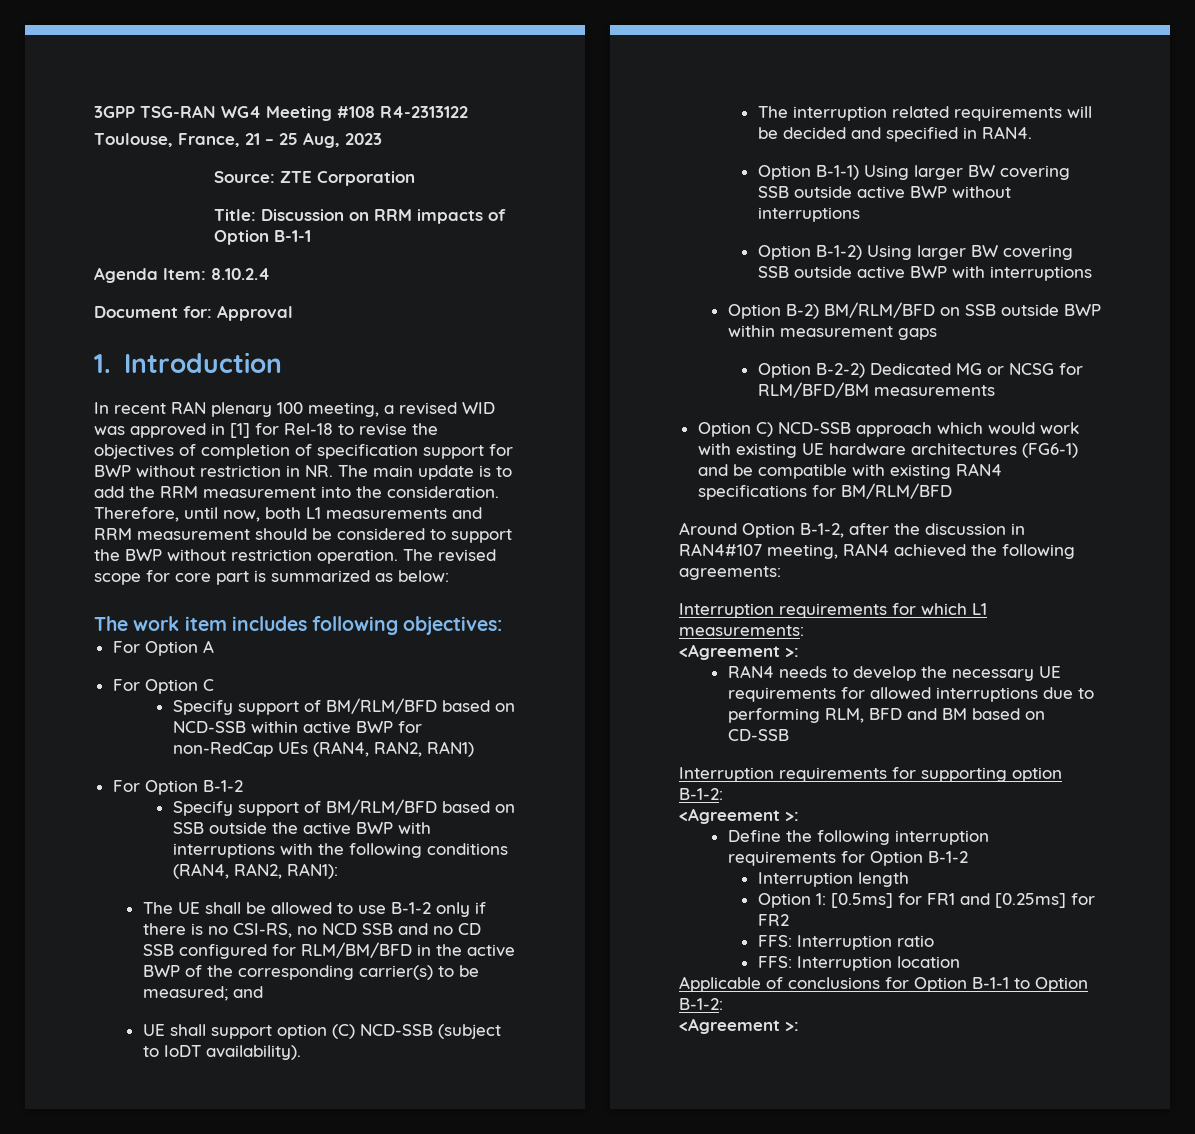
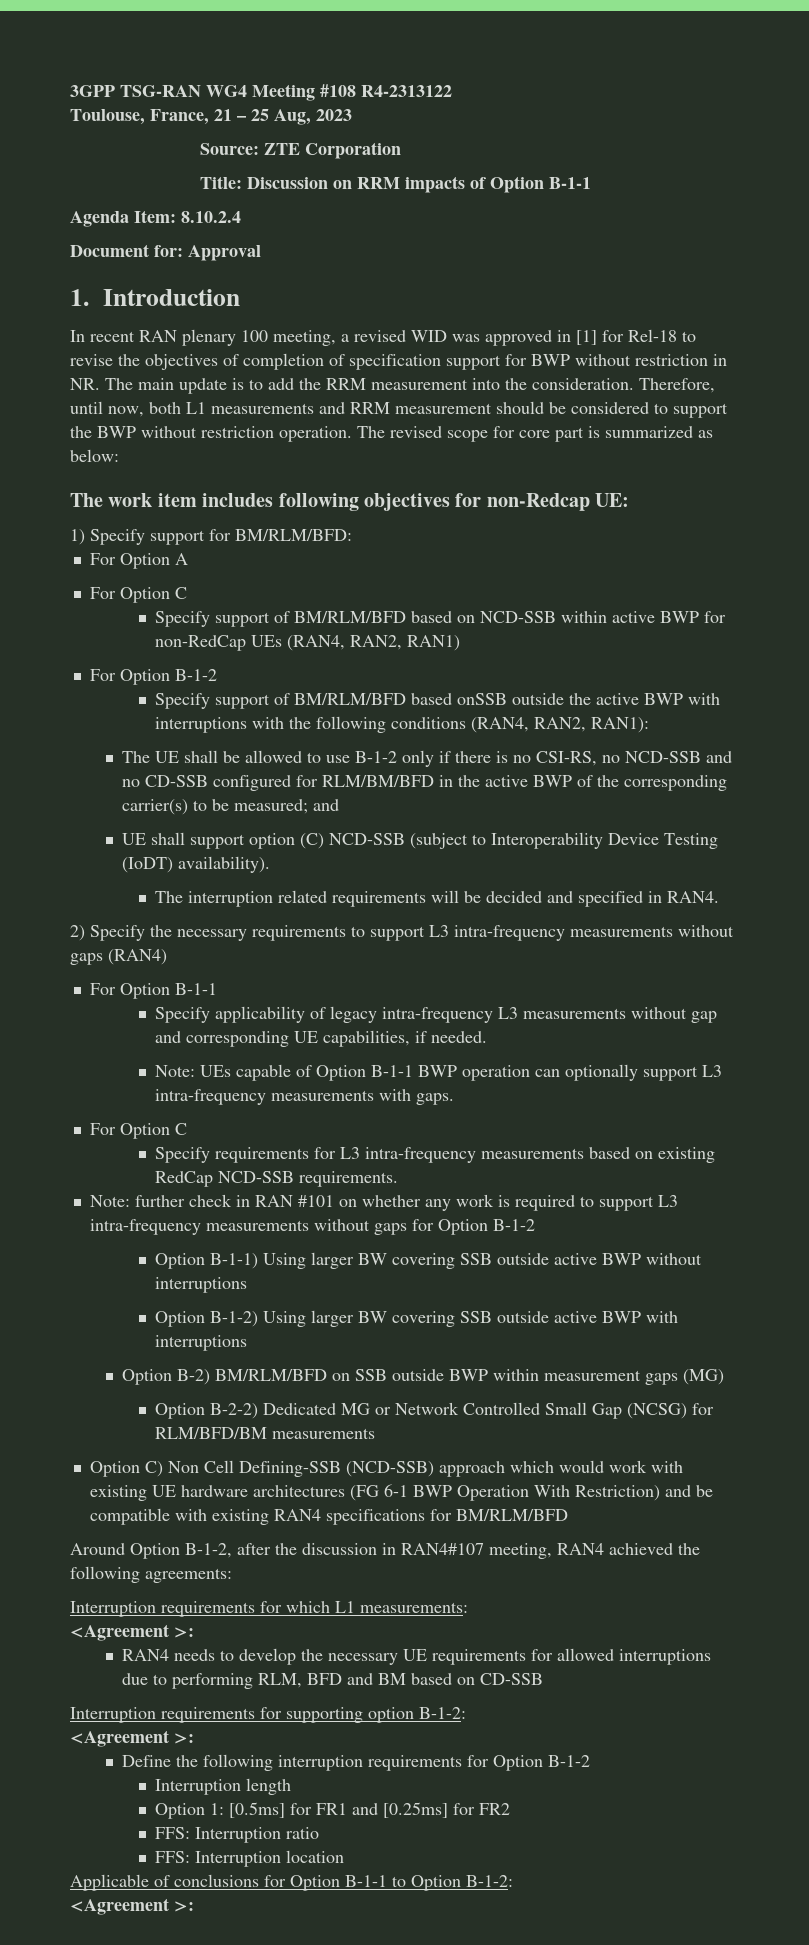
[403,616,503,635] objectives: -> [364,493,630,511] [70,529,352,545] objectives for non-Redcap UE: // 1) Specify support for BM/RLM/BFD:
[494,804,515,813] [172,822,204,834] on SSB -> [456,693,507,705] onSSB
[321,923,481,935] [142,944,174,956] NCD SSB and no CD SSB -> [625,751,733,763] [122,775,209,787] NCD-SSB and no CD-SSB
[163,1045,201,1057] IoDT -> [491,832,719,849] [122,857,174,873] Interoperability Device Testing (IoDT)
(1032, 132) none -> [70,925,734,941] [70,949,167,965] [89,983,217,999] [154,1006,717,1023] [154,1030,487,1047] [154,1064,722,1081] [154,1089,454,1105] [89,1123,187,1139] [154,1147,715,1163] [154,1171,398,1187] [89,1194,678,1211] [89,1219,535,1235] // 2) Specify the necessary requirements to support L3 intra-frequency measurements without gaps (RAN4) // For Option B-1-1 // Specify applicability of legacy intra-frequency L3 measurements without gap and corresponding UE capabilities, if needed. // Note: UEs capable of Option B-1-1 BWP operation can optionally support L3 intra-frequency measurements with gaps. // For Option C // Specify requirements for L3 intra-frequency measurements based on existing RedCap NCD-SSB requirements. // Note: further check in RAN #101 on whether any work is required to support L3 intra-frequency measurements without gaps for Option B-1-2
(937, 334) none -> [683,1369,725,1385] (MG)
[1008,363,1054,375] NCSG -> [394,1402,687,1419] Network Controlled Small Gap (NCSG)
[777,422,851,434] NCD-SSB -> [167,1460,434,1477] Non Cell Defining-SSB (NCD-SSB)
[1021,443,1078,458] (FG6-1) -> [349,1484,660,1501] (FG 6-1 BWP Operation With Restriction)

